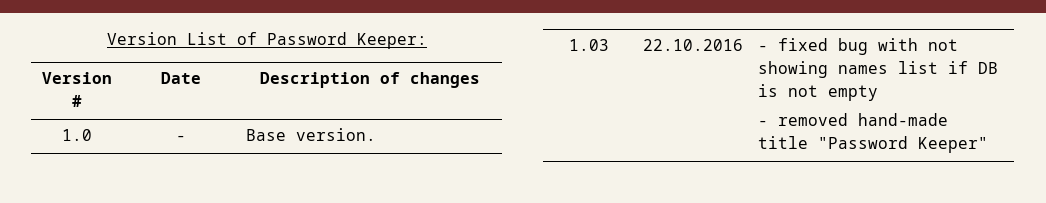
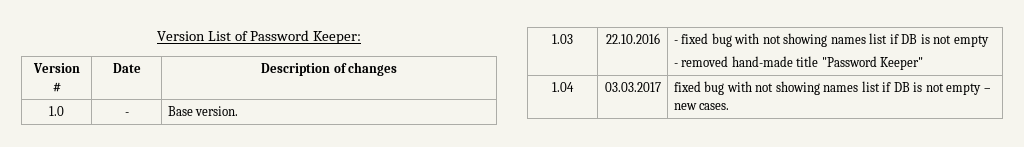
(988, 145) none -> [552,82,574,92] [604,82,661,92] [673,81,991,95] [673,103,730,110] // 1.04 | 03.03.2017 | fixed bug with not showing names list if DB is not empty – new cases.

